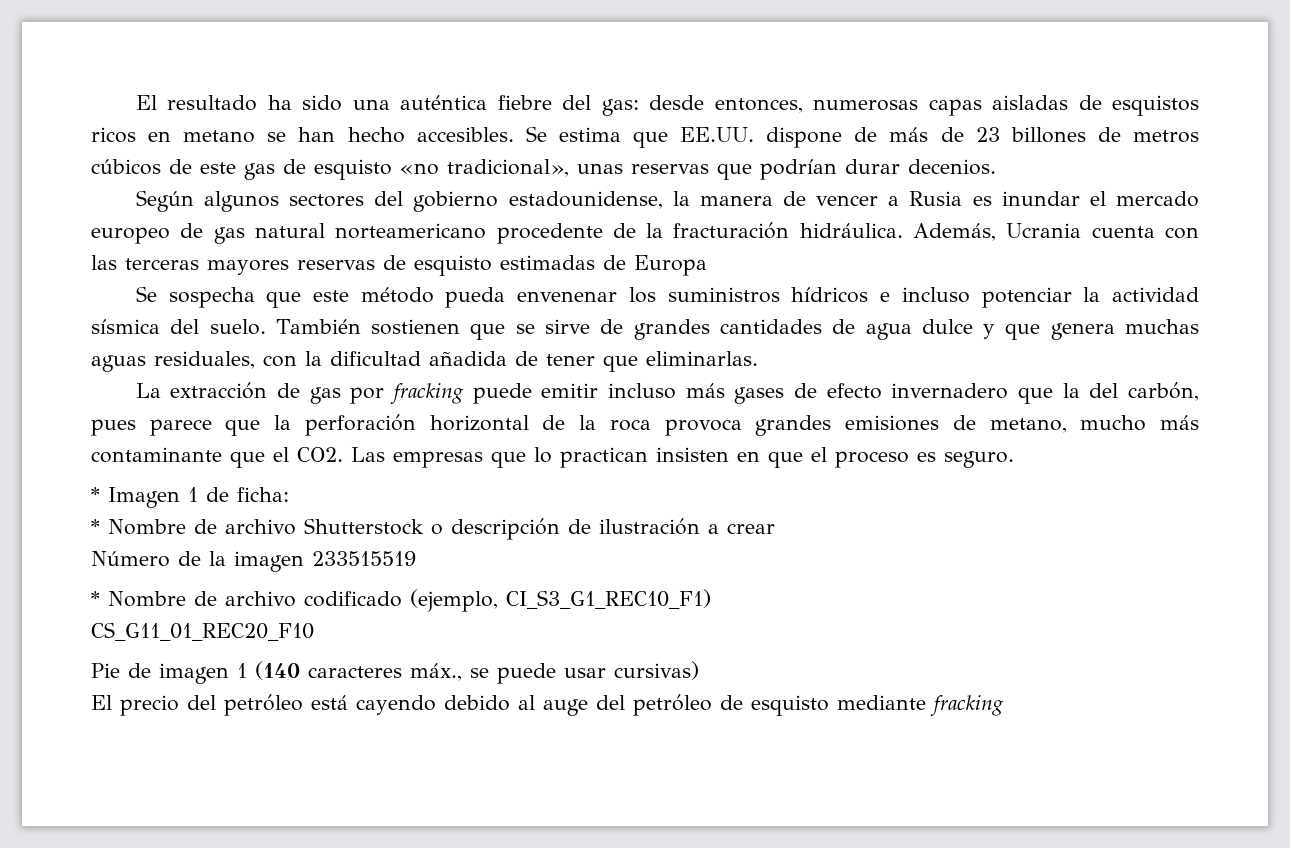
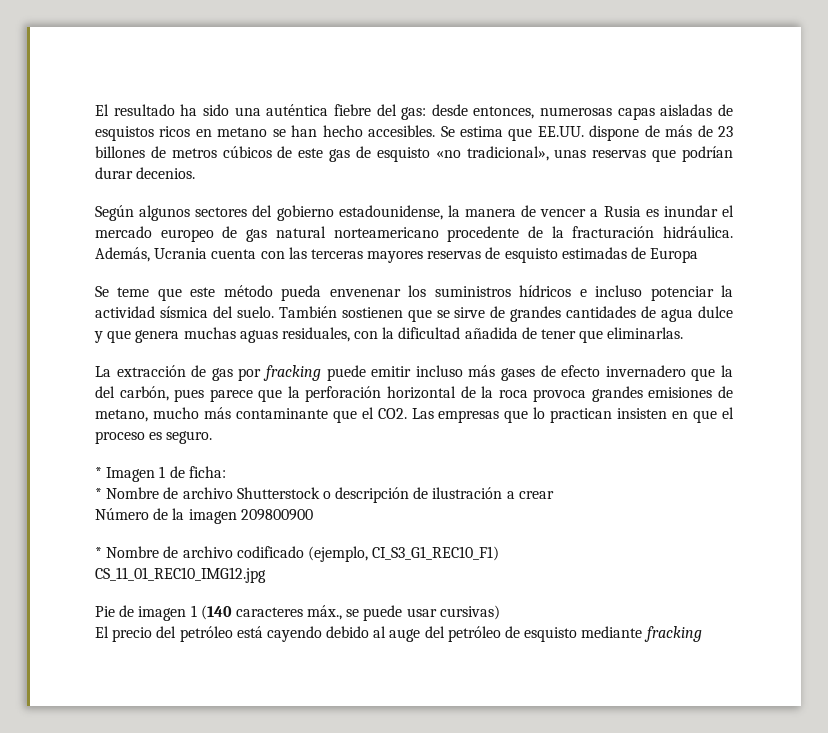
[168,287,255,308] sospecha -> [117,287,150,297] teme
[312,551,416,566] 233515519 -> [240,509,313,521] 209800900
[91,622,314,641] CS_G11_01_REC20_F10 -> [95,567,266,583] CS_11_01_REC10_IMG12.jpg

